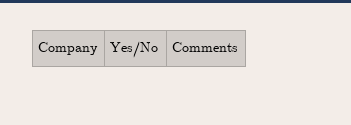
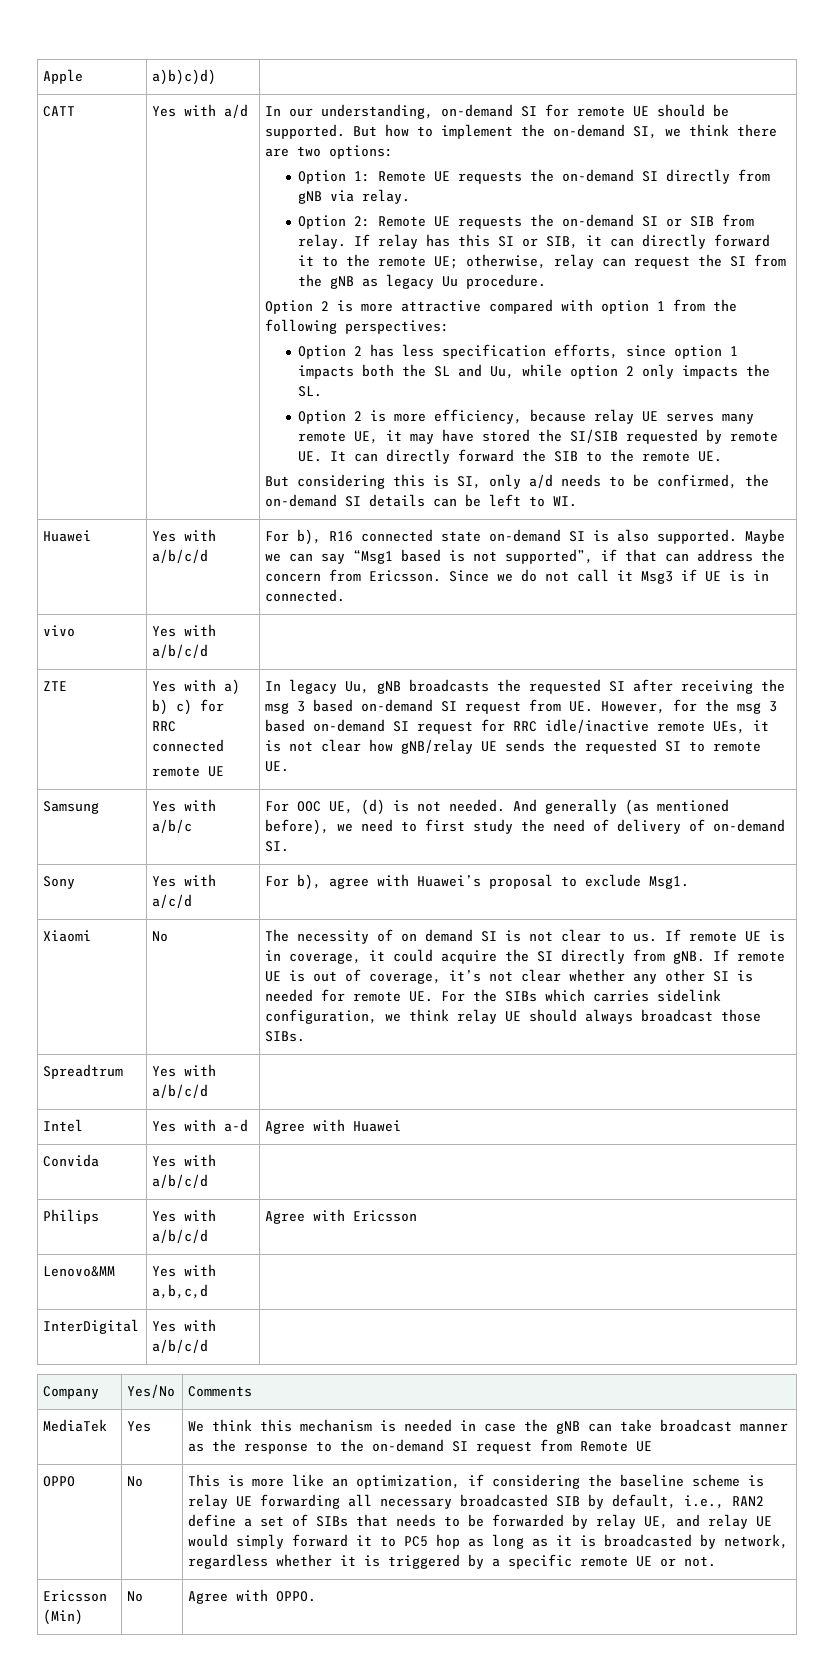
[38,42,99,55] [110,41,159,58] [172,42,239,52] Company | Yes/No | Comments -> [43,69,84,84] [152,69,217,85] [43,106,76,117] [152,104,249,118] [265,104,730,119] [265,124,778,139] [265,145,394,159] [298,169,771,184] [298,189,411,204] [298,214,755,229] [298,234,771,249] [298,254,787,269] [298,274,547,289] [265,299,738,314] [265,319,450,334] [298,344,739,359] [298,364,771,379] [298,386,323,397] [298,409,755,424] [298,429,779,444] [298,449,723,464] [265,474,770,489] [265,494,578,507] [43,530,92,542] [152,529,217,542] [152,549,209,563] [265,529,786,545] [265,549,786,564] [265,569,770,584] [265,589,346,602] [43,625,76,637] [152,624,217,637] [152,644,209,658] [43,681,68,691] [152,679,241,695] [152,699,225,715] [152,721,177,732] [152,739,225,752] [152,766,225,777] [265,679,786,694] [265,699,778,714] [265,719,770,734] [265,739,762,754] [265,761,290,772] [43,801,100,814] [152,799,217,812] [152,819,193,833] [265,799,730,815] [265,819,786,835] [265,841,290,852] [43,876,76,889] [152,874,217,887] [152,894,193,908] [265,874,690,890] [43,930,92,942] [152,931,169,942] [265,929,786,944] [265,949,786,964] [265,969,754,984] [265,989,722,1002] [265,1009,762,1024] [265,1031,306,1042] [43,1064,124,1079] [152,1064,217,1077] [152,1084,209,1098] [43,1119,84,1132] [152,1119,249,1132] [265,1119,402,1134] [43,1154,100,1167] [152,1154,217,1167] [152,1174,209,1188] [43,1209,100,1224] [152,1209,217,1222] [152,1229,209,1243] [265,1209,418,1224] [43,1266,116,1277] [152,1264,217,1277] [152,1284,209,1299] [43,1319,140,1334] [152,1319,217,1332] [152,1339,209,1353] [43,1386,100,1399] [127,1384,176,1398] [188,1386,253,1397] [43,1419,108,1432] [127,1421,152,1432] [188,1419,789,1434] [188,1439,653,1454] [43,1476,76,1487] [127,1476,144,1487] [188,1474,765,1489] [188,1494,765,1509] [188,1514,773,1529] [188,1534,789,1549] [188,1554,717,1569] [43,1590,108,1602] [43,1609,84,1625] [127,1591,144,1602] [188,1589,317,1604] Apple | a)b)c)d) | // CATT | Yes with a/d | In our understanding, on-demand SI for remote UE should be supported. But how to implement the on-demand SI, we think there are two options: // Option 1: Remote UE requests the on-demand SI directly from gNB via relay. // Option 2: Remote UE requests the on-demand SI or SIB from relay. If relay has this SI or SIB, it can directly forward it to the remote UE; otherwise, relay can request the SI from the gNB as legacy Uu procedure. // Option 2 is more attractive compared with option 1 from the following perspectives: // Option 2 has less specification efforts, since option 1 impacts both the SL and Uu, while option 2 only impacts the SL. // Option 2 is more efficiency, because relay UE serves many remote UE, it may have stored the SI/SIB requested by remote UE. It can directly forward the SIB to the remote UE. // But considering this is SI, only a/d needs to be confirmed, the on-demand SI details can be left to WI. // Huawei | Yes with a/b/c/d | For b), R16 connected state on-demand SI is also supported. Maybe we can say “Msg1 based is not supported”, if that can address the concern from Ericsson. Since we do not call it Msg3 if UE is in connected. // vivo | Yes with a/b/c/d | // ZTE | Yes with a) b) c) for RRC connected // remote UE | In legacy Uu, gNB broadcasts the requested SI after receiving the msg 3 based on-demand SI request from UE. However, for the msg 3 based on-demand SI request for RRC idle/inactive remote UEs, it is not clear how gNB/relay UE sends the requested SI to remote UE. // Samsung | Yes with a/b/c | For OOC UE, (d) is not needed. And generally (as mentioned before), we need to first study the need of delivery of on-demand SI. // Sony | Yes with a/c/d | For b), agree with Huawei’s proposal to exclude Msg1. // Xiaomi | No | The necessity of on demand SI is not clear to us. If remote UE is in coverage, it could acquire the SI directly from gNB. If remote UE is out of coverage, it’s not clear whether any other SI is needed for remote UE. For the SIBs which carries sidelink configuration, we think relay UE should always broadcast those SIBs. // Spreadtrum | Yes with a/b/c/d | // Intel | Yes with a-d | Agree with Huawei // Convida | Yes with a/b/c/d | // Philips | Yes with a/b/c/d | Agree with Ericsson // Lenovo&MM | Yes with a,b,c,d | // InterDigital | Yes with a/b/c/d | // Company | Yes/No | Comments // MediaTek | Yes | We think this mechanism is needed in case the gNB can take broadcast manner as the response to the on-demand SI request from Remote UE // OPPO | No | This is more like an optimization, if considering the baseline scheme is relay UE forwarding all necessary broadcasted SIB by default, i.e., RAN2 define a set of SIBs that needs to be forwarded by relay UE, and relay UE would simply forward it to PC5 hop as long as it is broadcasted by network, regardless whether it is triggered by a specific remote UE or not. // Ericsson (Min) | No | Agree with OPPO.

